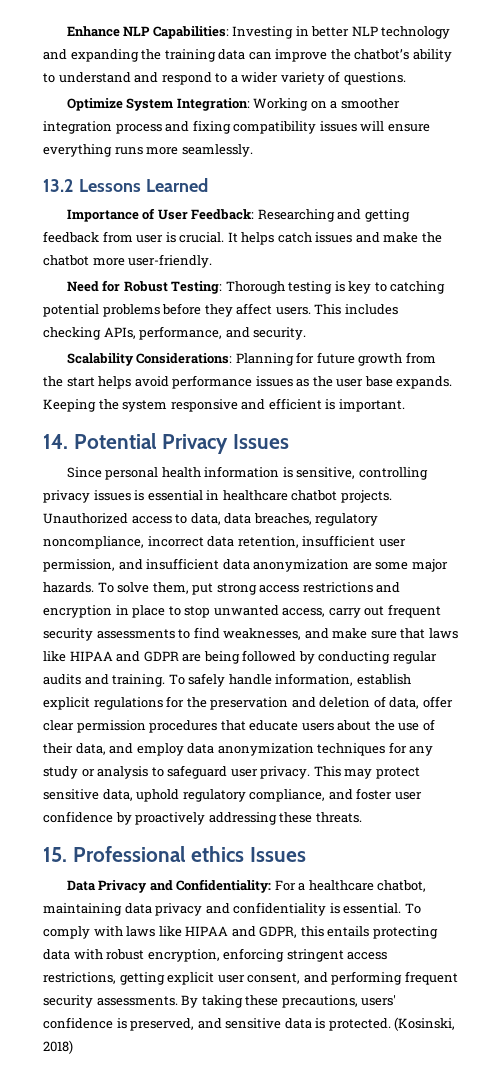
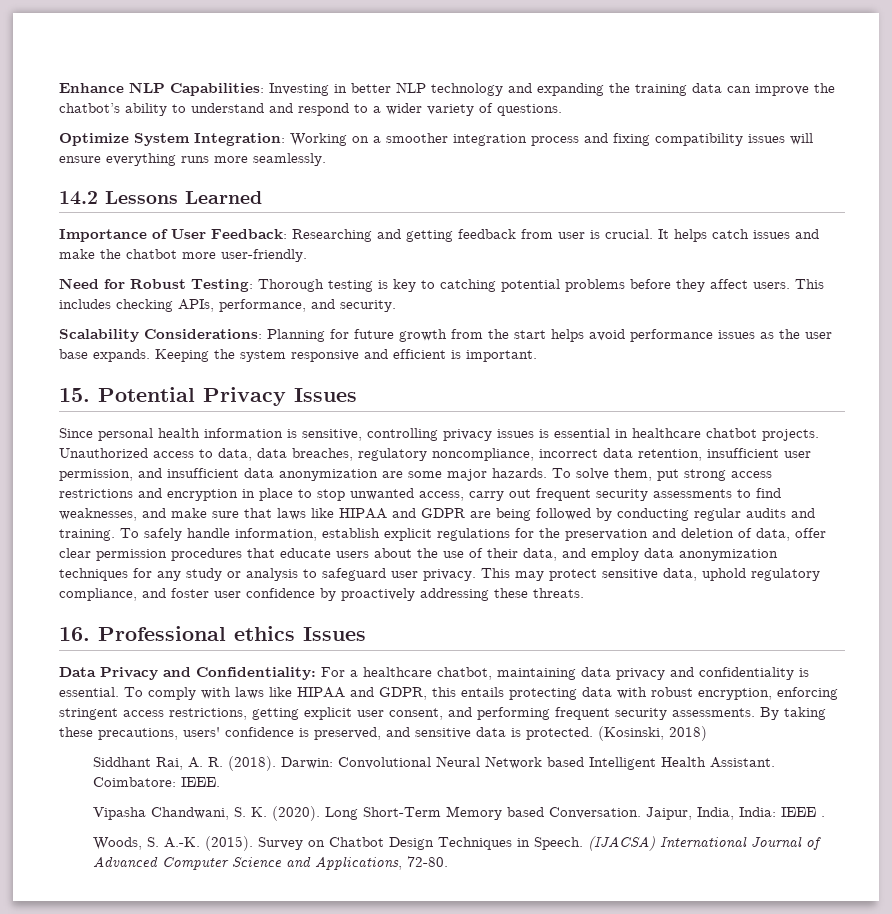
[43,179,74,192] 13.2 -> [59,191,98,205] 14.2
[43,434,68,449] 14. -> [59,388,90,402] 15.
[43,847,67,862] 15. -> [59,627,90,641] 16.
(73, 1047) none -> [93,756,776,771] [93,777,221,787] [93,806,826,821] [93,836,822,851] [93,856,449,870] // Siddhant Rai, A. R. (2018). Darwin: Convolutional Neural Network based Intelligent Health Assistant. Coimbatore: IEEE. // Vipasha Chandwani, S. K. (2020). Long Short-Term Memory based Conversation. Jaipur, India, India: IEEE . // Woods, S. A.-K. (2015). Survey on Chatbot Design Techniques in Speech. (IJACSA) International Journal of Advanced Computer Science and Applications, 72-80.

